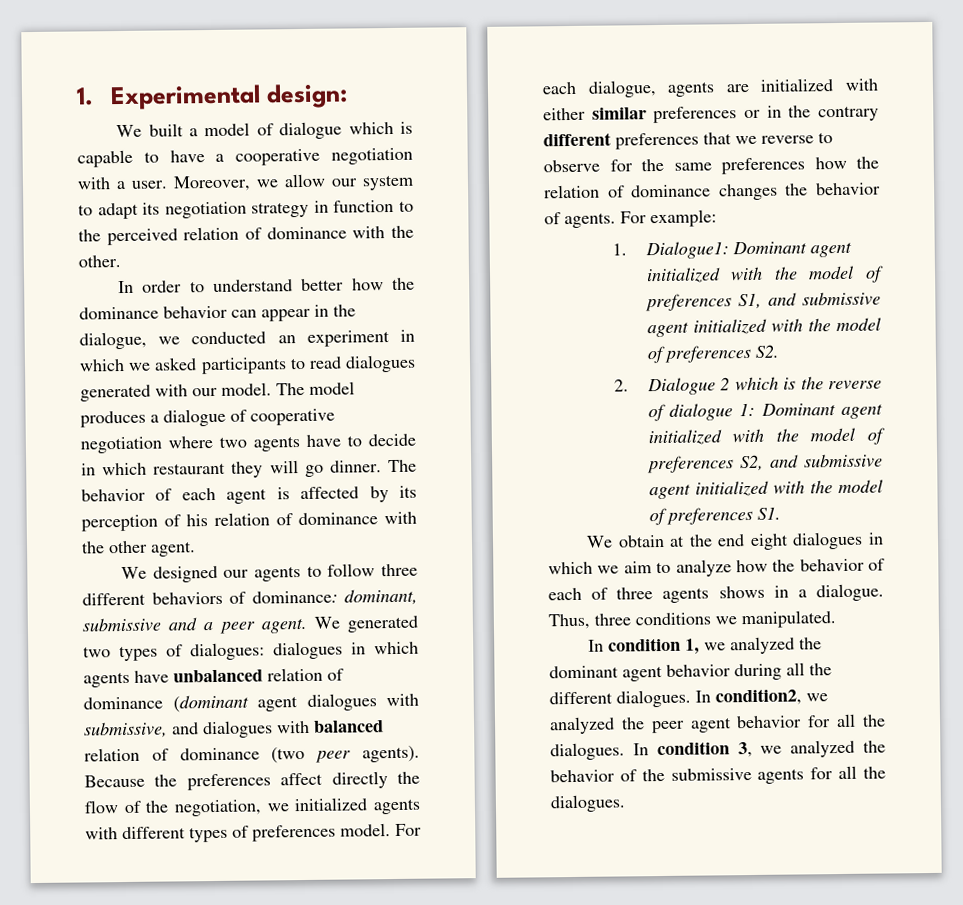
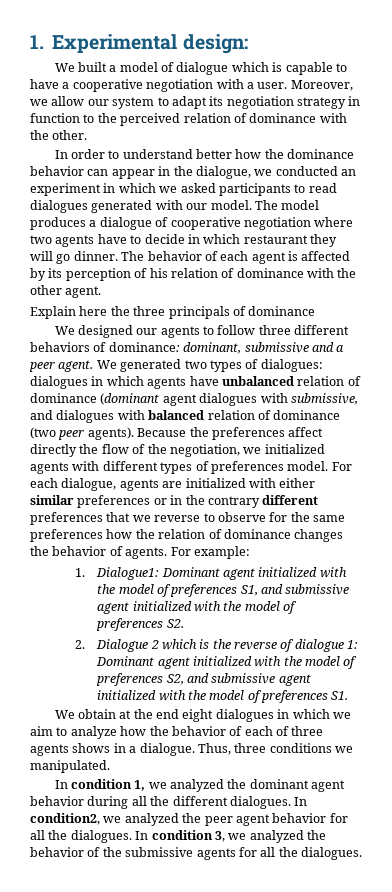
(196, 549) none -> [30,306,316,319] // Explain here the three principals of dominance

